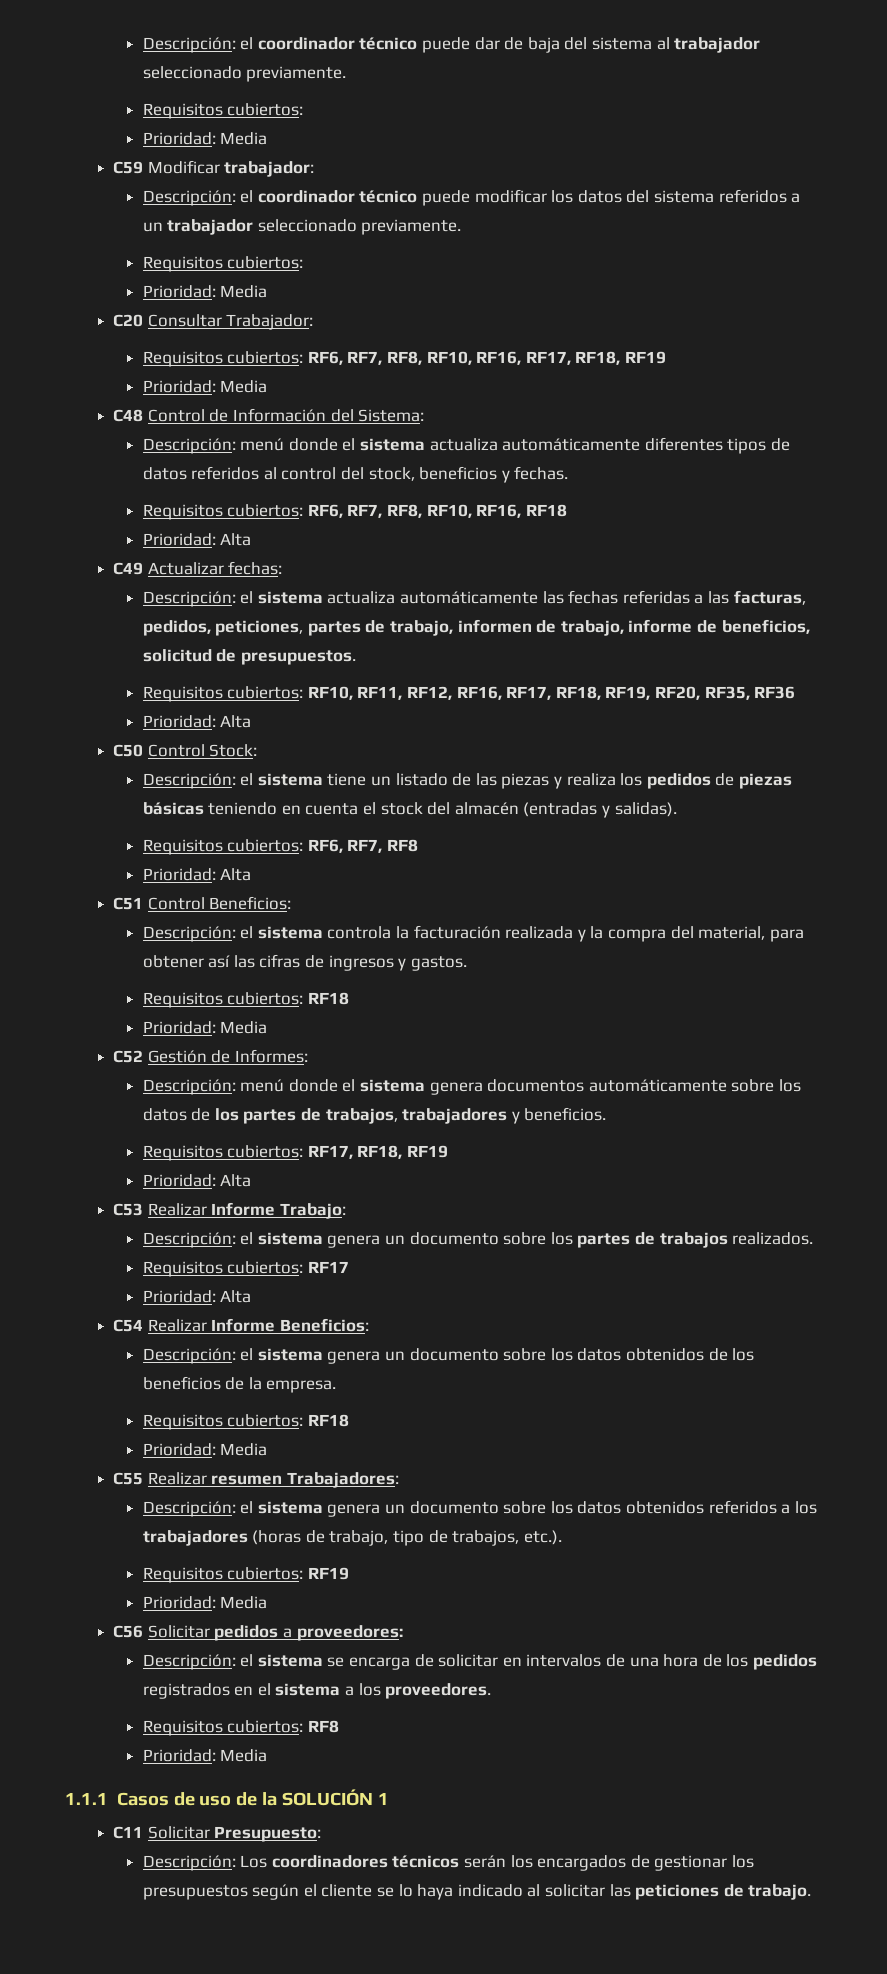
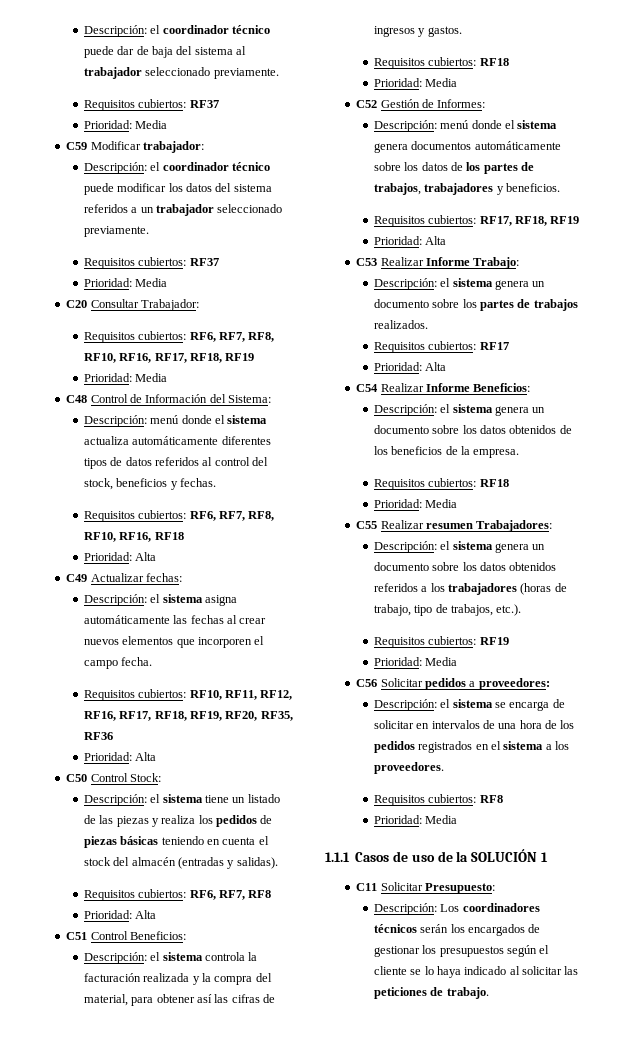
(304, 109) none -> [189,100,219,108] RF37
(304, 262) none -> [189,258,219,266] RF37
[327,591,396,604] actualiza -> [204,595,237,606] asigna
[622,590,806,605] [142,619,810,636] [142,649,356,665] referidas a las facturas, pedidos, peticiones, partes de trabajo, informen de trabajo, informe de beneficios, solicitud de presupuestos. -> [226,615,267,624] [83,636,265,648] [83,657,153,669] al crear nuevos elementos que incorporen el campo fecha.

